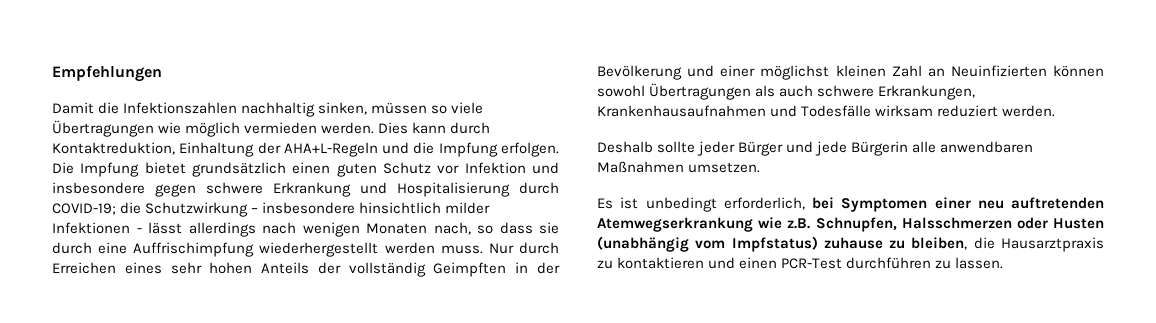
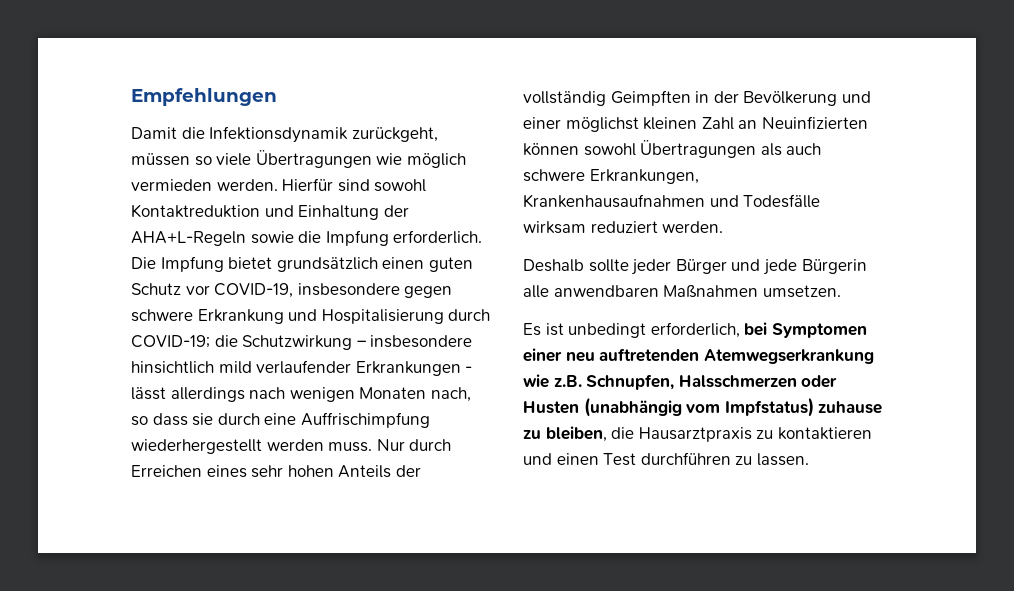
[123,102,368,117] Infektionszahlen nachhaltig sinken, -> [209,126,438,143] Infektionsdynamik zurückgeht,
[378,122,491,134] [52,142,175,155] Dies kann durch Kontaktreduktion, -> [282,178,427,192] [131,204,294,218] Hierfür sind sowohl Kontaktreduktion und
[382,142,410,154] und -> [250,231,294,244] sowie
[500,142,559,157] erfolgen. -> [393,230,483,244] erforderlich.
[464,162,559,174] Infektion und -> [214,283,294,298] COVID-19,
[445,202,491,214] [52,222,130,234] milder Infektionen -> [218,360,461,376] mild verlaufender Erkrankungen
[781,258,843,269] PCR-Test -> [603,453,637,466] Test

